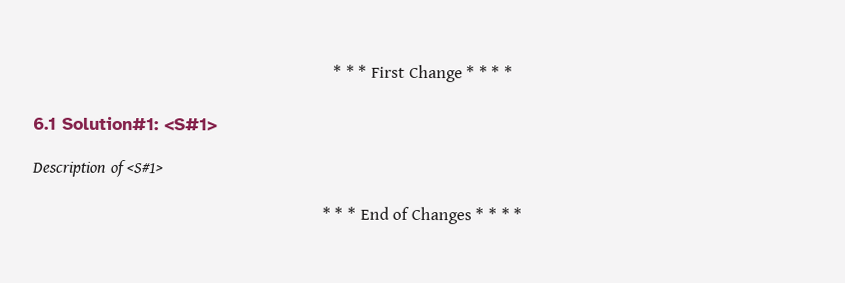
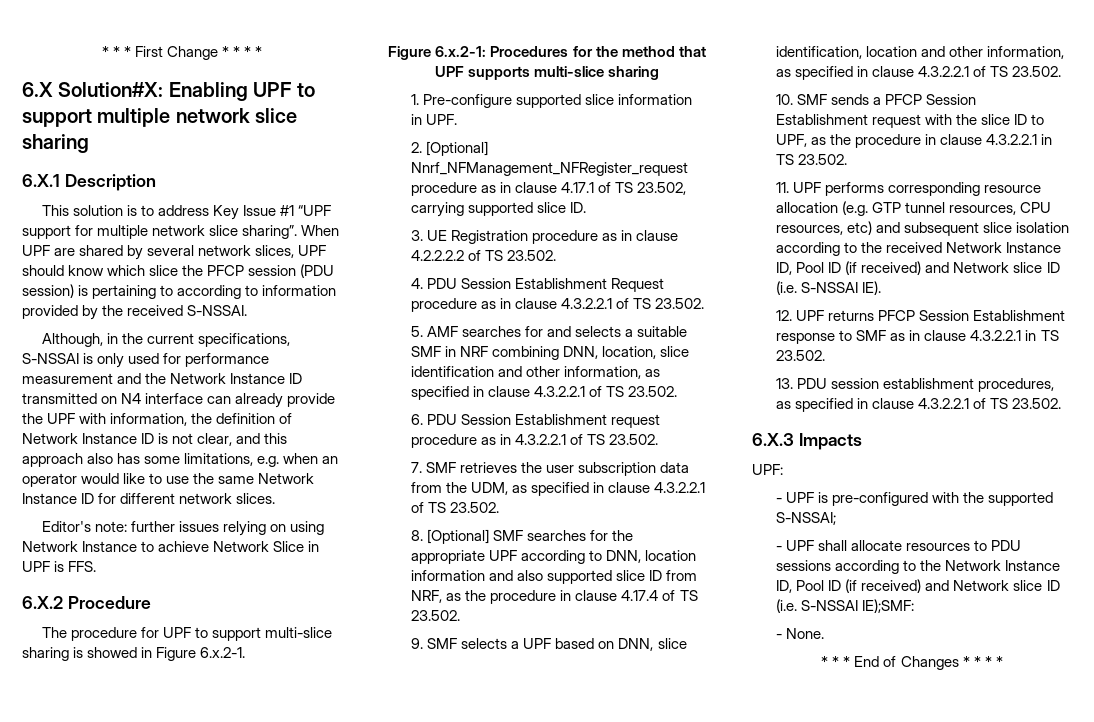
[33,116,218,132] [31,159,164,178] 6.1 Solution#1: <S#1> // Description of <S#1> -> [22,82,315,101] [22,108,298,127] [22,134,89,153] [22,174,156,191] [41,205,331,220] [22,225,340,239] [22,245,327,260] [22,264,335,278] [22,284,337,299] [22,305,248,320] [41,333,290,347] [22,353,270,368] [22,373,303,384] [22,393,336,408] [22,413,293,426] [22,433,288,446] [22,453,339,467] [22,473,315,487] [22,493,276,504] [41,521,324,536] [22,541,320,552] [22,561,97,572] [22,596,151,609] [41,627,332,641] [22,647,246,661] [388,46,706,60] [434,66,660,80] [411,94,693,108] [411,114,458,125] [411,141,489,156] [411,162,689,176] [411,182,687,196] [411,202,587,217] [411,230,679,244] [411,250,557,261] [411,278,665,292] [411,298,705,312] [411,326,688,337] [411,346,690,360] [411,366,661,379] [411,386,678,400] [411,414,661,428] [411,434,659,448] [411,462,690,476] [411,482,706,496] [411,502,500,513] [411,529,634,544] [411,550,697,564] [411,570,698,584] [411,590,698,604] [411,610,461,621] [411,638,687,651] [776,46,1065,59] [776,66,1062,80] [776,94,977,105] [776,114,1045,128] [776,134,1053,148] [776,154,848,165] [776,182,1042,196] [776,201,1052,216] [776,221,1070,236] [776,242,1062,256] [776,261,1060,275] [776,281,882,295] [776,310,1066,321] [776,330,1059,344] [776,350,826,361] [776,378,1055,392] [776,398,1062,412] [752,433,862,450] [752,464,783,475] [776,492,1054,506] [776,512,837,525] [776,540,1022,551] [776,560,1061,574] [776,579,1060,593] [776,599,915,613] [776,628,825,639] 6.X Solution#X: Enabling UPF to support multiple network slice sharing // 6.X.1 Description // This solution is to address Key Issue #1 “UPF support for multiple network slice sharing”. When UPF are shared by several network slices, UPF should know which slice the PFCP session (PDU session) is pertaining to according to information provided by the received S-NSSAI. // Although, in the current specifications, S-NSSAI is only used for performance measurement and the Network Instance ID transmitted on N4 interface can already provide the UPF with information, the definition of Network Instance ID is not clear, and this approach also has some limitations, e.g. when an operator would like to use the same Network Instance ID for different network slices. // Editor's note: further issues relying on using Network Instance to achieve Network Slice in UPF is FFS. // 6.X.2 Procedure // The procedure for UPF to support multi-slice sharing is showed in Figure 6.x.2-1. // Figure 6.x.2-1: Procedures for the method that UPF supports multi-slice sharing // 1. Pre-configure supported slice information in UPF. // 2. [Optional] Nnrf_NFManagement_NFRegister_request procedure as in clause 4.17.1 of TS 23.502, carrying supported slice ID. // 3. UE Registration procedure as in clause 4.2.2.2.2 of TS 23.502. // 4. PDU Session Establishment Request procedure as in clause 4.3.2.2.1 of TS 23.502. // 5. AMF searches for and selects a suitable SMF in NRF combining DNN, location, slice identification and other information, as specified in clause 4.3.2.2.1 of TS 23.502. // 6. PDU Session Establishment request procedure as in 4.3.2.2.1 of TS 23.502. // 7. SMF retrieves the user subscription data from the UDM, as specified in clause 4.3.2.2.1 of TS 23.502. // 8. [Optional] SMF searches for the appropriate UPF according to DNN, location information and also supported slice ID from NRF, as the procedure in clause 4.17.4 of TS 23.502. // 9. SMF selects a UPF based on DNN, slice identification, location and other information, as specified in clause 4.3.2.2.1 of TS 23.502. // 10. SMF sends a PFCP Session Establishment request with the slice ID to UPF, as the procedure in clause 4.3.2.2.1 in TS 23.502. // 11. UPF performs corresponding resource allocation (e.g. GTP tunnel resources, CPU resources, etc) and subsequent slice isolation according to the received Network Instance ID, Pool ID (if received) and Network slice ID (i.e. S-NSSAI IE). // 12. UPF returns PFCP Session Establishment response to SMF as in clause 4.3.2.2.1 in TS 23.502. // 13. PDU session establishment procedures, as specified in clause 4.3.2.2.1 of TS 23.502. // 6.X.3 Impacts // UPF: // - UPF is pre-configured with the supported S-NSSAI; // - UPF shall allocate resources to PDU sessions according to the Network Instance ID, Pool ID (if received) and Network slice ID (i.e. S-NSSAI IE);SMF: // - None.

